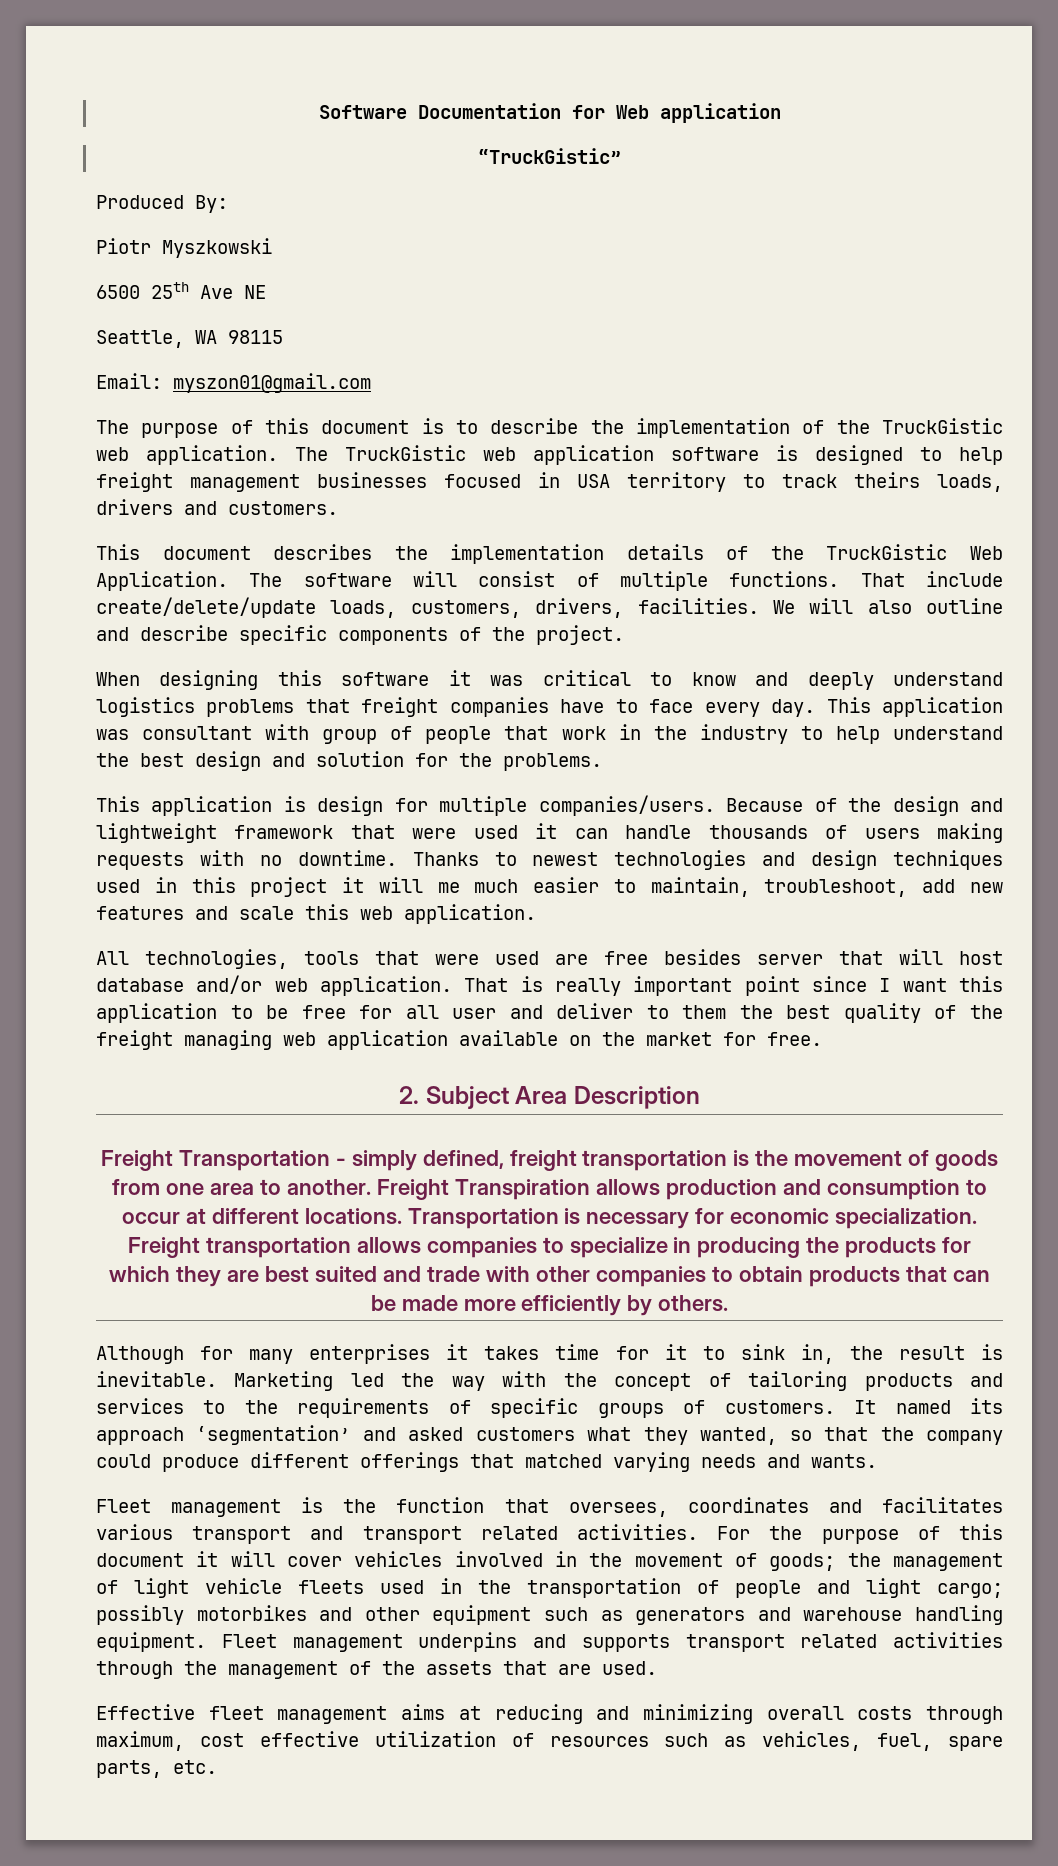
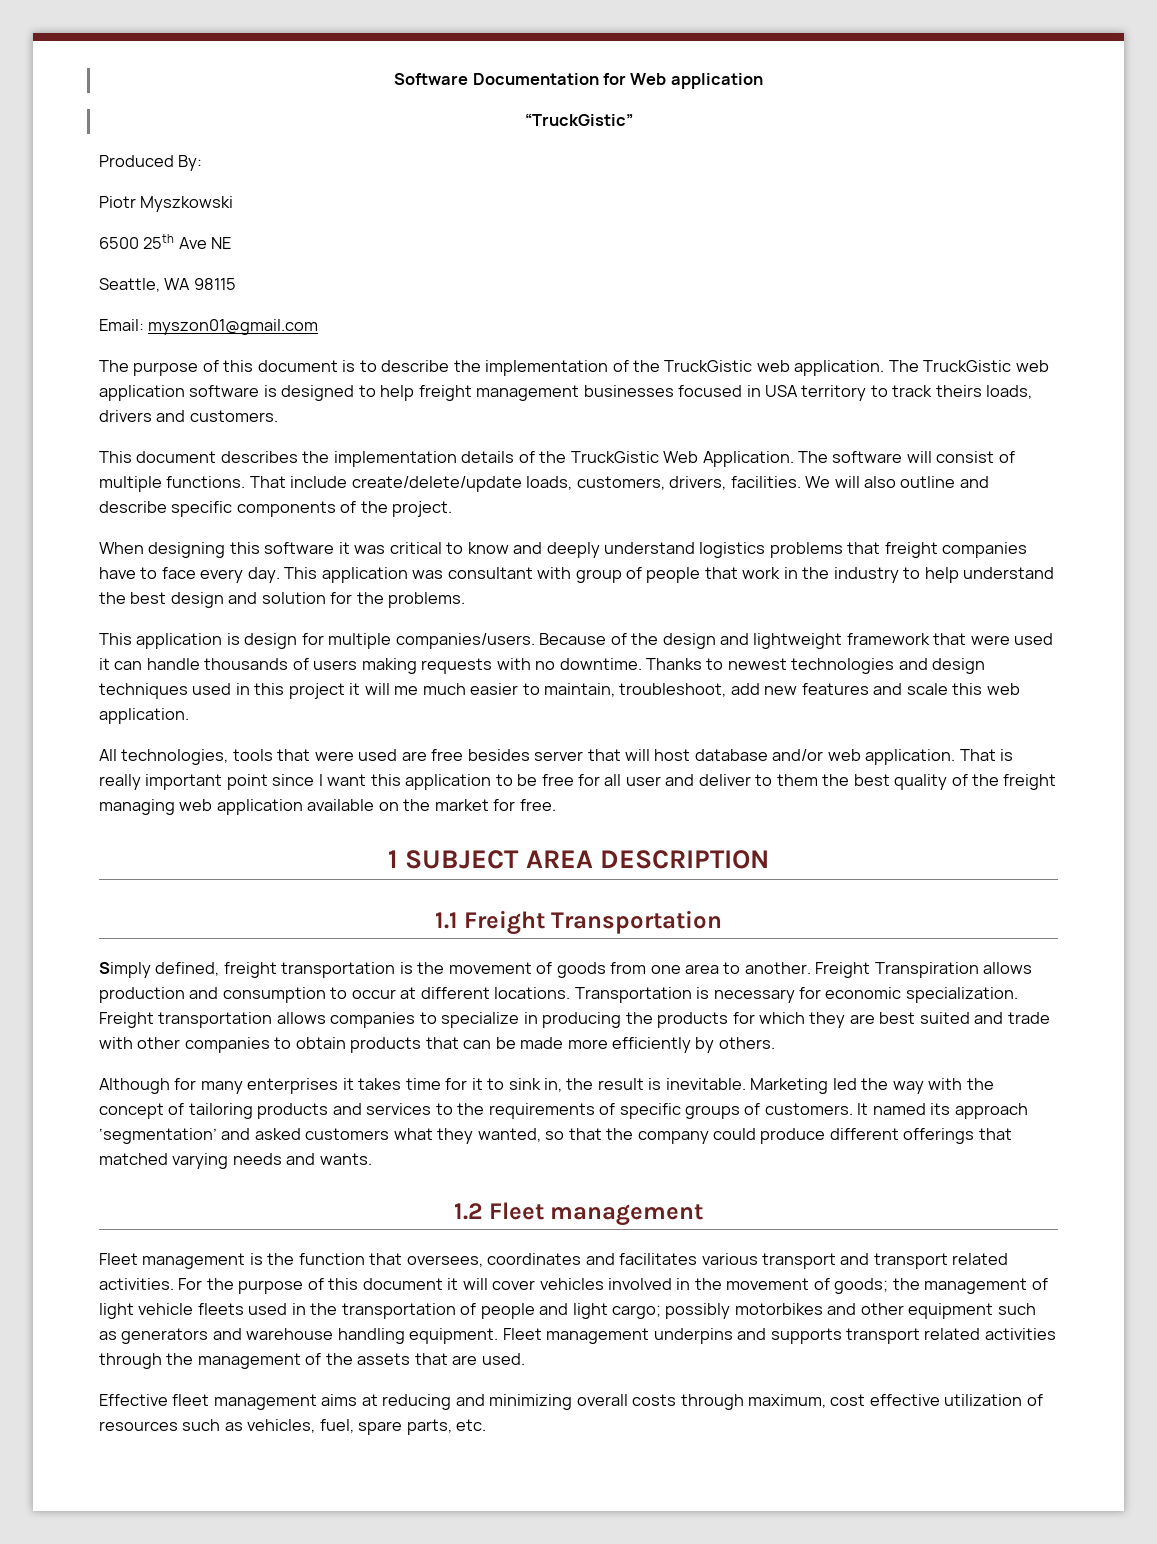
[399,1086,700,1109] 2. Subject Area Description // -> [388,850,769,869] [434,912,458,929] 1 SUBJECT AREA DESCRIPTION // 1.1
[335,1150,417,1171] - simply -> [99,962,151,978] // Simply
(877, 1461) none -> [453,1202,704,1226] // 1.2 Fleet management

